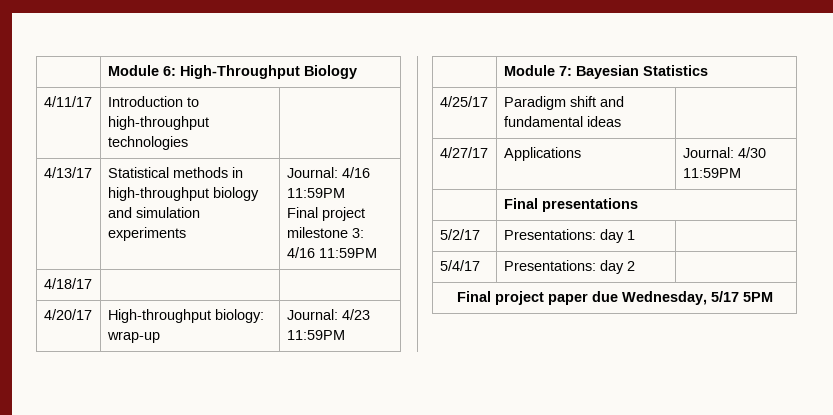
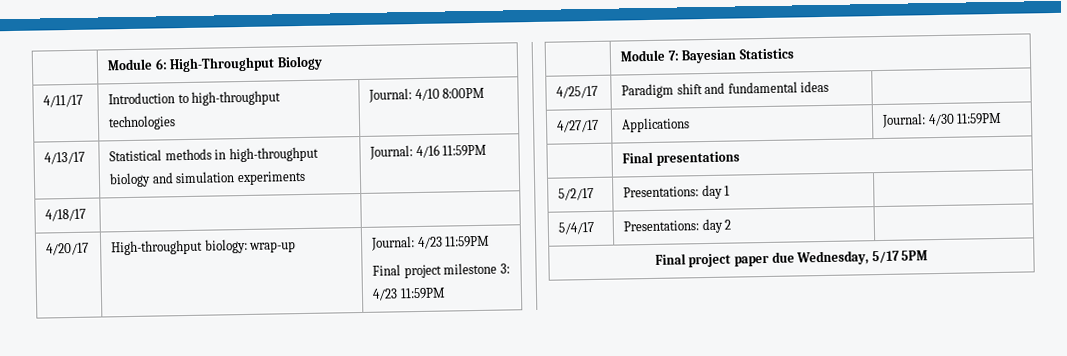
(188, 143) none -> [368,87,486,103] Journal: 4/10 8:00PM
[286,207,365,221] [286,227,364,238] [286,247,377,258] // Final project milestone 3: 4/16 11:59PM -> (488, 150) none
(345, 335) none -> [372,262,510,279] [372,287,446,301] // Final project milestone 3: 4/23 11:59PM

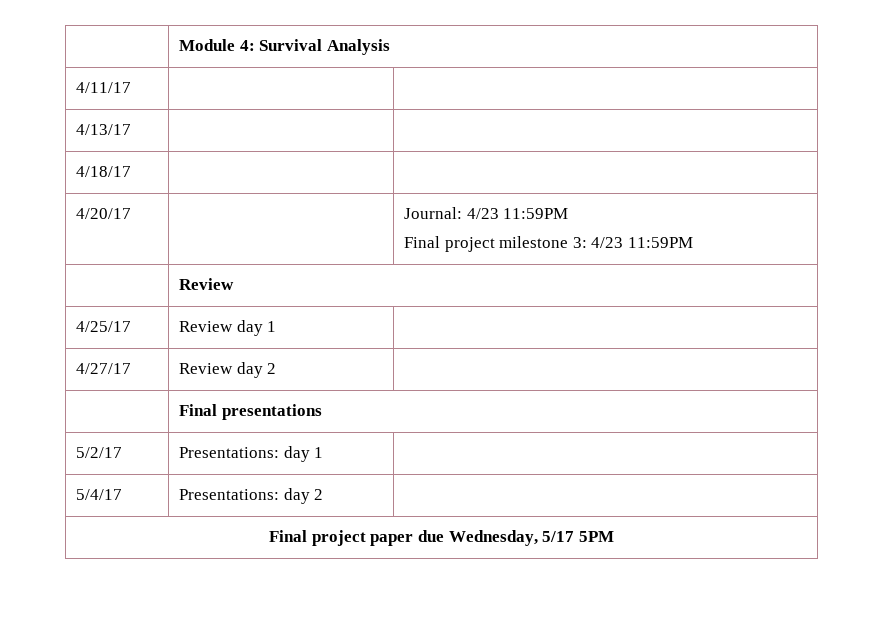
[107,55,323,73] [43,94,84,108] [108,90,282,106] [108,115,177,131] [368,87,486,103] [44,151,86,165] [109,146,319,163] [109,170,306,188] [369,144,488,160] | Module 6: High-Throughput Biology // 4/11/17 | Introduction to high-throughput technologies | Journal: 4/10 8:00PM // 4/13/17 | Statistical methods in high-throughput biology and simulation experiments | Journal: 4/16 11:59PM -> [178,39,390,55] [75,82,131,93] [75,124,131,135] | Module 4: Survival Analysis // 4/11/17 | | // 4/13/17 | |
[111,238,297,256] High-throughput biology: wrap-up -> (131, 213) none
[620,48,794,64] [556,85,599,99] [621,80,830,99] [557,119,600,133] [621,117,691,133] [881,112,1003,128] Module 7: Bayesian Statistics // 4/25/17 | Paradigm shift and fundamental ideas | // 4/27/17 | Applications | Journal: 4/30 11:59PM -> [178,278,234,290] [75,321,131,332] [178,320,277,336] [75,363,131,374] [178,362,277,378] Review // 4/25/17 | Review day 1 | // 4/27/17 | Review day 2 |

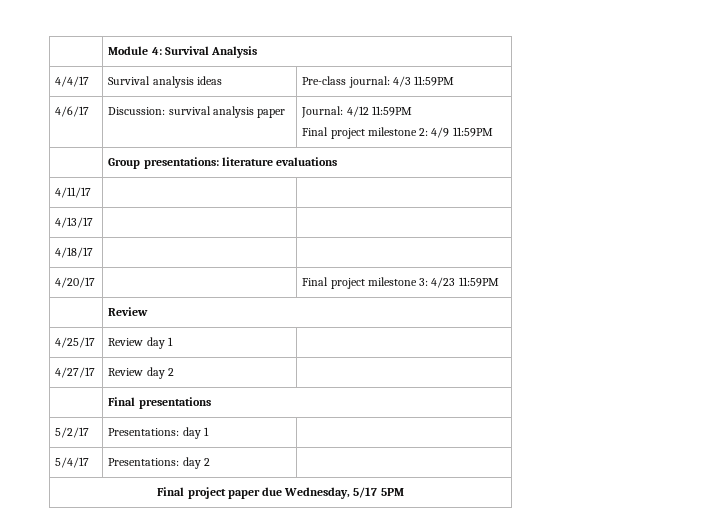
(390, 47) none -> [55,76,90,87] [108,76,222,88] [302,76,455,88] [55,106,90,117] [108,106,286,118] [301,106,412,118] [302,127,493,139] [108,157,338,169] // 4/4/17 | Survival analysis ideas | Pre-class journal: 4/3 11:59PM // 4/6/17 | Discussion: survival analysis paper | Journal: 4/12 11:59PM // Final project milestone 2: 4/9 11:59PM // | Group presentations: literature evaluations
[403,207,569,219] Journal: 4/23 11:59PM // -> (96, 282) none

